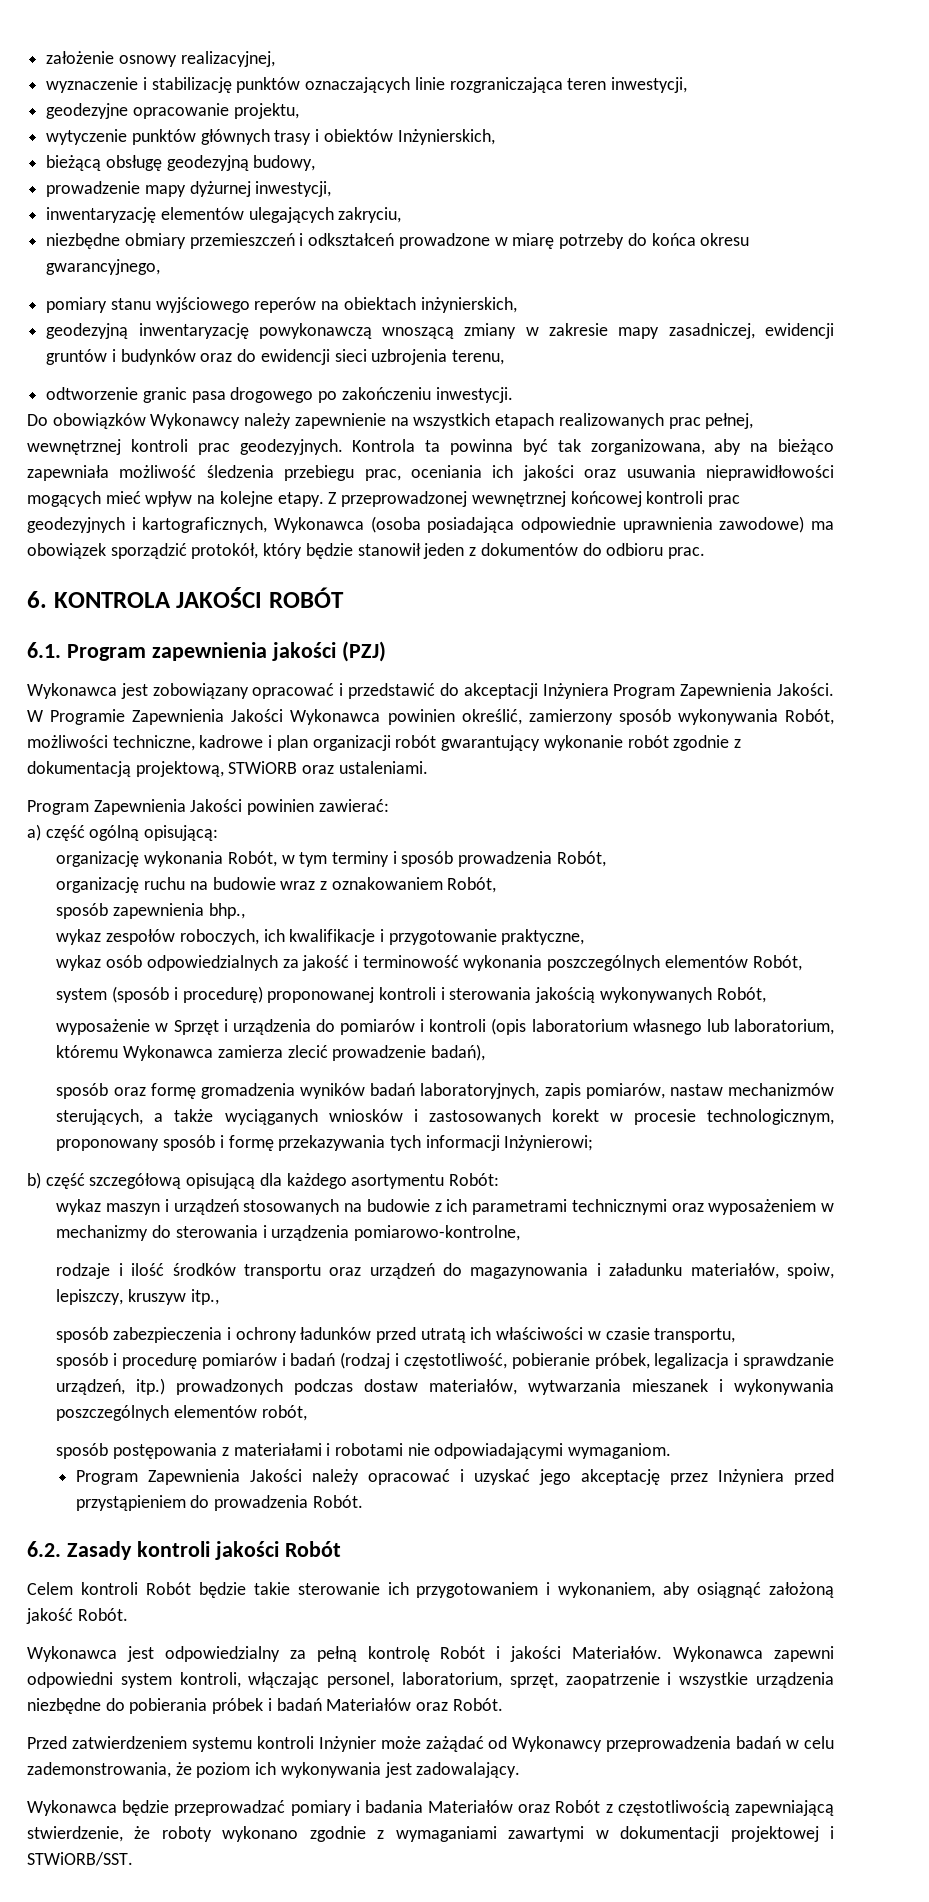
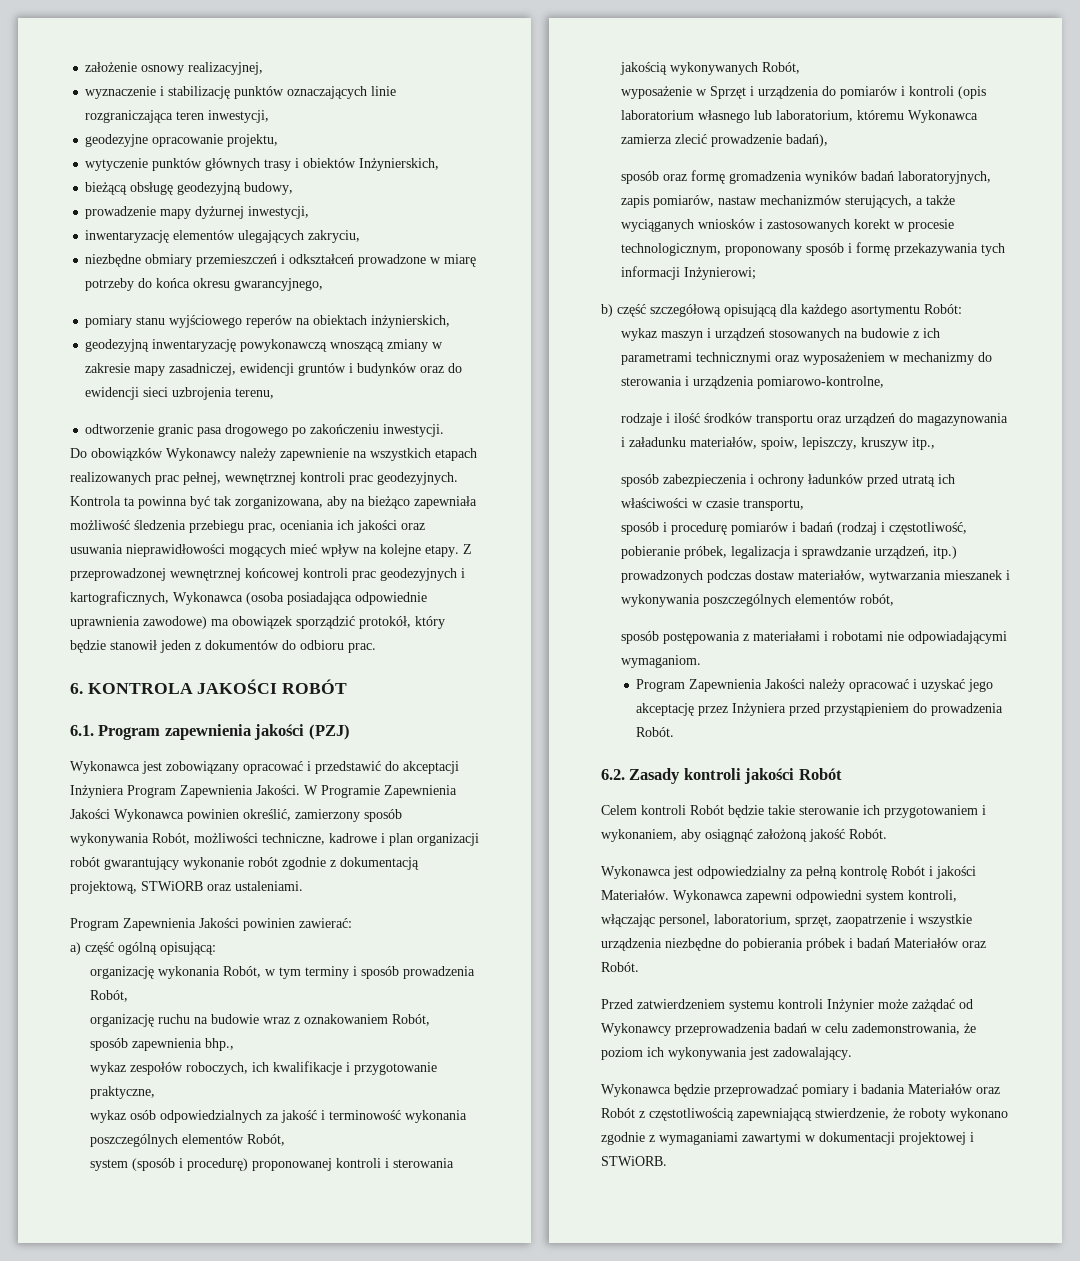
[27,1852,133,1866] STWiORB/SST. -> [601,1156,667,1166] STWiORB.

